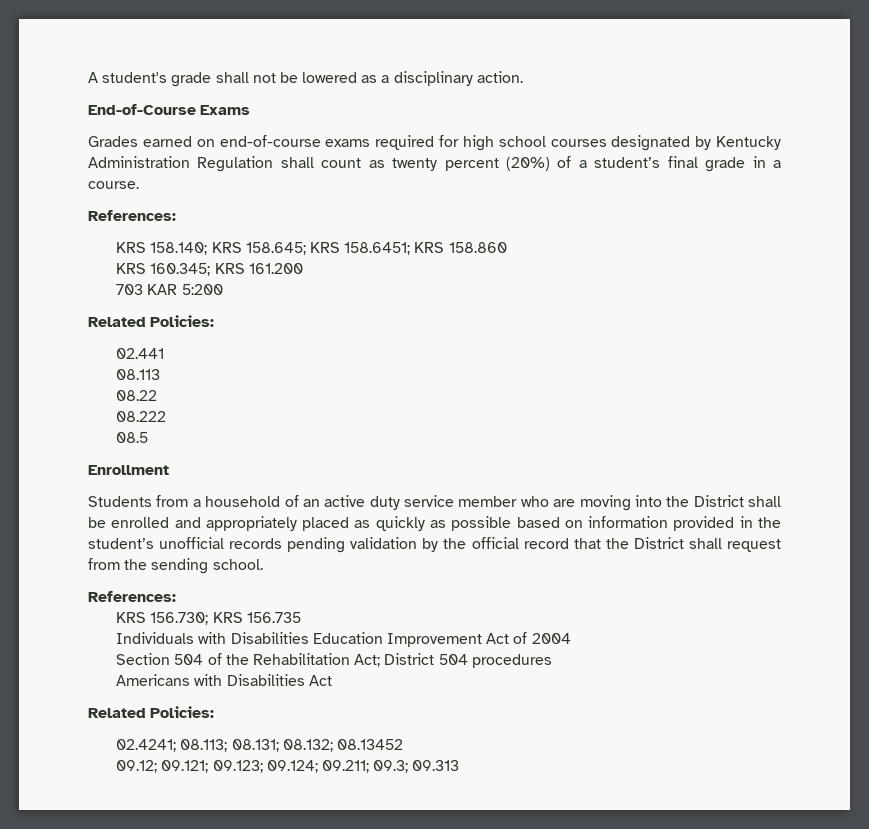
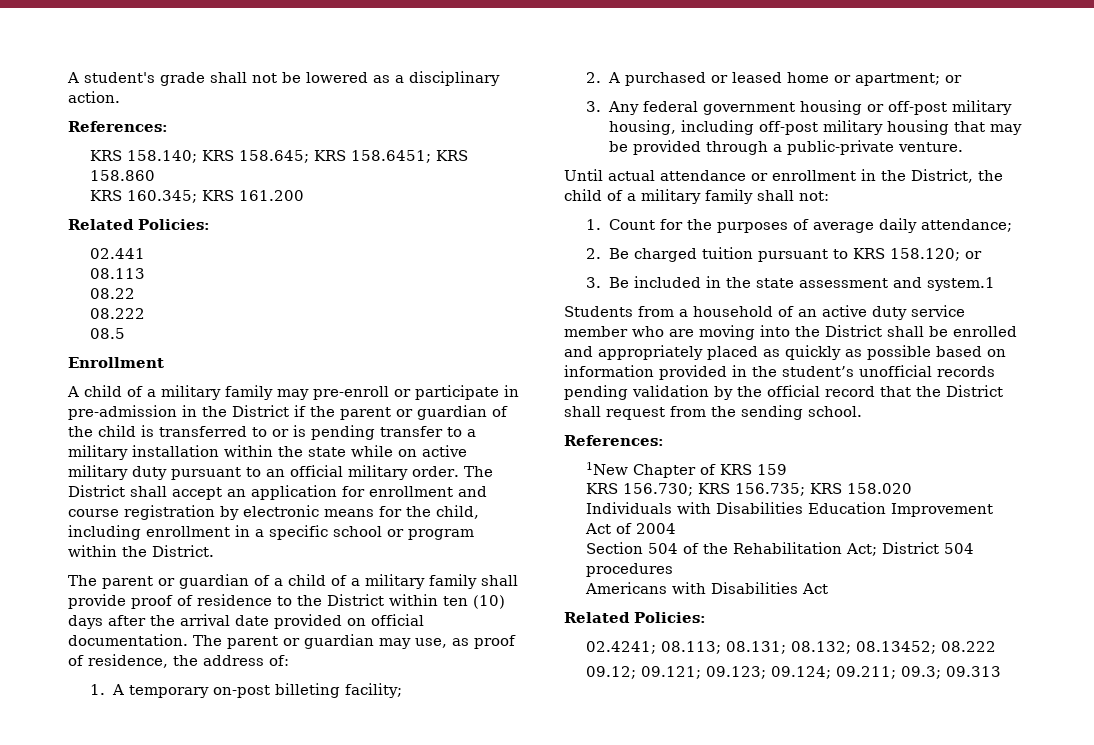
[88,104,251,115] [88,135,782,151] [88,156,782,172] [88,181,139,189] // End-of-Course Exams // Grades earned on end-of-course exams required for high school courses designated by Kentucky Administration Regulation shall count as twenty percent (20%) of a student’s final grade in a course. -> (120, 97) none
[116,284,223,295] // 703 KAR 5:200 -> (305, 195) none
(169, 470) none -> [67,385,519,400] [68,405,508,420] [68,425,476,440] [68,445,467,460] [68,465,493,480] [68,485,487,500] [68,505,479,520] [68,525,474,540] [68,545,214,557] [68,574,518,589] [68,594,505,609] [68,614,424,629] [68,634,516,649] [68,654,289,668] [90,683,402,698] [586,72,962,86] [586,100,1012,115] [608,120,1022,135] [608,140,963,155] [564,169,1003,183] [564,189,829,204] [586,218,1012,233] [586,247,982,262] [586,276,995,291] // A child of a military family may pre-enroll or participate in pre-admission in the District if the parent or guardian of the child is transferred to or is pending transfer to a military installation within the state while on active military duty pursuant to an official military order. The District shall accept an application for enrollment and course registration by electronic means for the child, including enrollment in a specific school or program within the District. // The parent or guardian of a child of a military family shall provide proof of residence to the District within ten (10) days after the arrival date provided on official documentation. The parent or guardian may use, as proof of residence, the address of: // 1. A temporary on-post billeting facility; // 2. A purchased or leased home or apartment; or // 3. Any federal government housing or off-post military housing, including off-post military housing that may be provided through a public-private venture. // Until actual attendance or enrollment in the District, the child of a military family shall not: // 1. Count for the purposes of average daily attendance; // 2. Be charged tuition pursuant to KRS 158.120; or // 3. Be included in the state assessment and system.1
(176, 596) none -> [586,462,788,478] // 1New Chapter of KRS 159
[246,612,301,623] 156.735 -> [735,483,913,496] 156.735; KRS 158.020
[337,739,404,750] 08.13452 -> [856,641,997,654] 08.13452; 08.222

